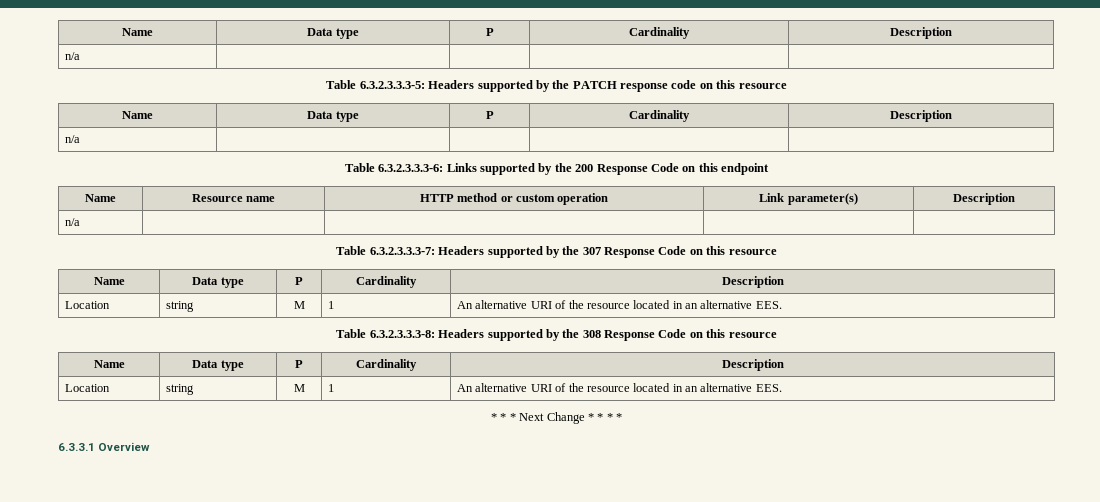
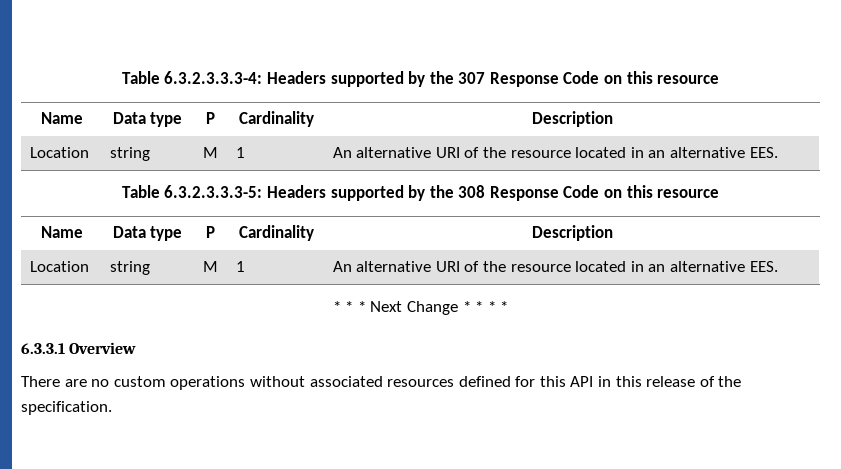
[122,28,153,36] [307,28,359,39] [485,28,494,36] [629,27,690,39] [890,27,952,39] [65,52,81,60] [326,80,787,92] [122,111,153,119] [307,111,359,122] [485,111,494,119] [629,110,690,122] [890,110,952,122] [65,135,81,143] [344,163,770,175] [85,194,116,202] [191,194,276,202] [419,193,609,205] [759,193,858,205] [953,193,1015,205] [65,218,81,226] [336,246,435,255] Name | Data type | P | Cardinality | Description // n/a | | | | // Table 6.3.2.3.3.3-5: Headers supported by the PATCH response code on this resource // Name | Data type | P | Cardinality | Description // n/a | | | | // Table 6.3.2.3.3.3-6: Links supported by the 200 Response Code on this endpoint // Name | Resource name | HTTP method or custom operation | Link parameter(s) | Description // n/a | | | | // Table 6.3.2.3.3.3-7: -> [121,71,263,84] Table 6.3.2.3.3.3-4:
[369,330,435,338] 6.3.2.3.3.3-8: -> [164,185,263,198] 6.3.2.3.3.3-5:
(151, 446) none -> [21,376,742,390] [21,401,112,415] // There are no custom operations without associated resources defined for this API in this release of the specification.

